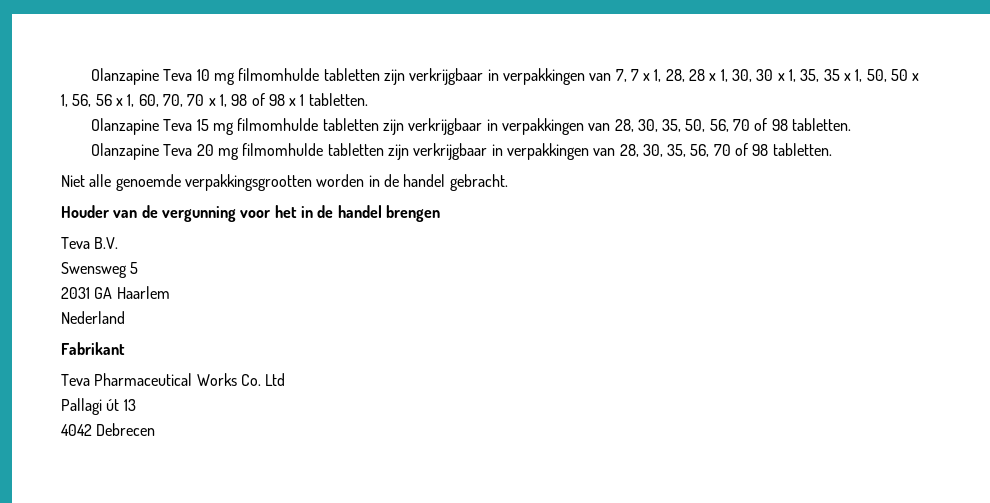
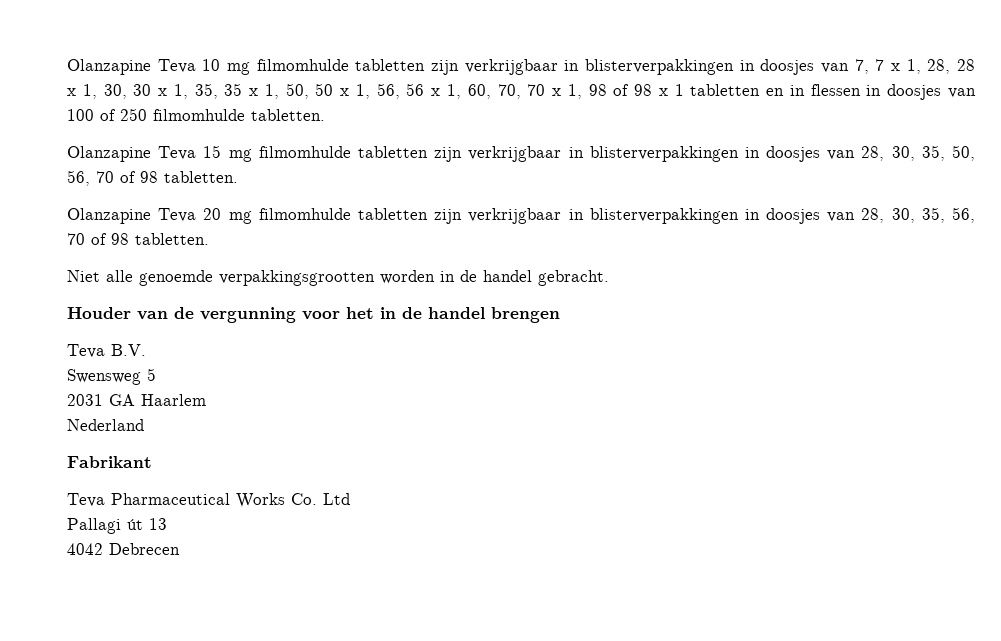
[502,68,585,85] verpakkingen -> [585,59,815,75] blisterverpakkingen in doosjes
(305, 100) none -> [690,84,976,100] [67,108,245,121] tabletten en in flessen in doosjes van 100 of 250 filmomhulde
[501,118,584,135] verpakkingen -> [589,146,821,162] blisterverpakkingen in doosjes
[506,143,589,160] verpakkingen -> [589,208,821,224] blisterverpakkingen in doosjes

